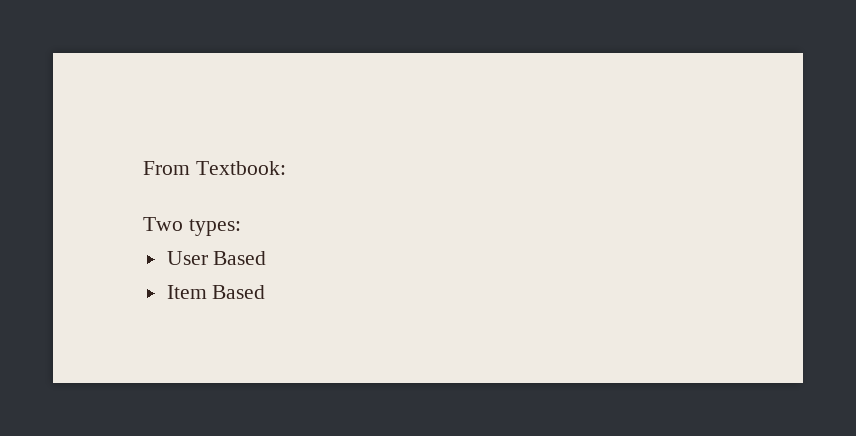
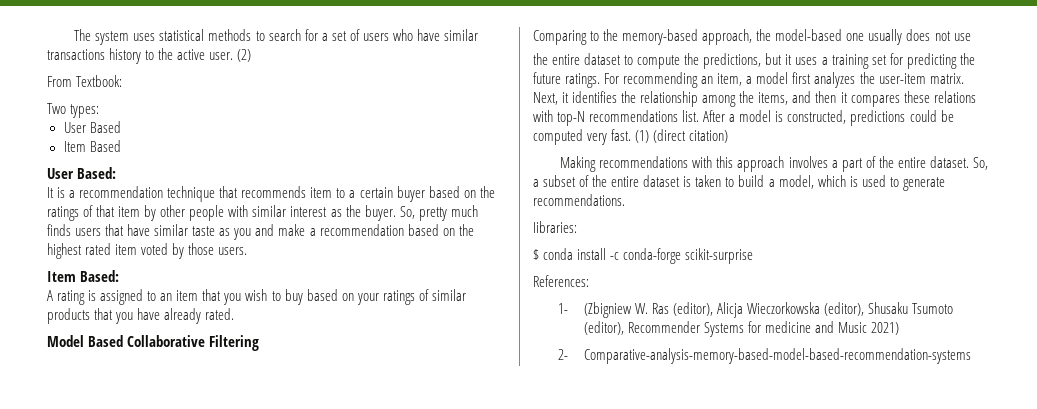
(143, 168) none -> [74,29,478,45] [47,48,252,64] The system uses statistical methods to search for a set of users who have similar transactions history to the active user. (2) //
(266, 292) none -> [47,167,117,179] [47,186,495,202] [47,205,478,221] [47,224,474,240] [47,243,248,259] [47,270,120,282] [47,289,466,305] [47,308,235,324] [47,335,260,351] [533,29,971,45] [533,53,975,69] [533,72,964,88] [533,91,976,107] [533,110,954,126] [533,129,729,145] [560,156,988,172] [533,175,945,191] [533,194,625,206] [533,221,577,233] [533,248,754,264] [533,275,589,287] [558,302,954,318] [583,321,900,337] [558,348,971,364] // User Based: // It is a recommendation technique that recommends item to a certain buyer based on the ratings of that item by other people with similar interest as the buyer. So, pretty much finds users that have similar taste as you and make a recommendation based on the highest rated item voted by those users. // Item Based: // A rating is assigned to an item that you wish to buy based on your ratings of similar products that you have already rated. // Model Based Collaborative Filtering // Comparing to the memory-based approach, the model-based one usually does not use // the entire dataset to compute the predictions, but it uses a training set for predicting the future ratings. For recommending an item, a model first analyzes the user-item matrix. Next, it identifies the relationship among the items, and then it compares these relations with top-N recommendations list. After a model is constructed, predictions could be computed very fast. (1) (direct citation) // Making recommendations with this approach involves a part of the entire dataset. So, a subset of the entire dataset is taken to build a model, which is used to generate recommendations. // Iibraries: // $ conda install -c conda-forge scikit-surprise // References: // 1- (Zbigniew W. Ras (editor), Alicja Wieczorkowska (editor), Shusaku Tsumoto (editor), Recommender Systems for medicine and Music 2021) // 2- Comparative-analysis-memory-based-model-based-recommendation-systems

